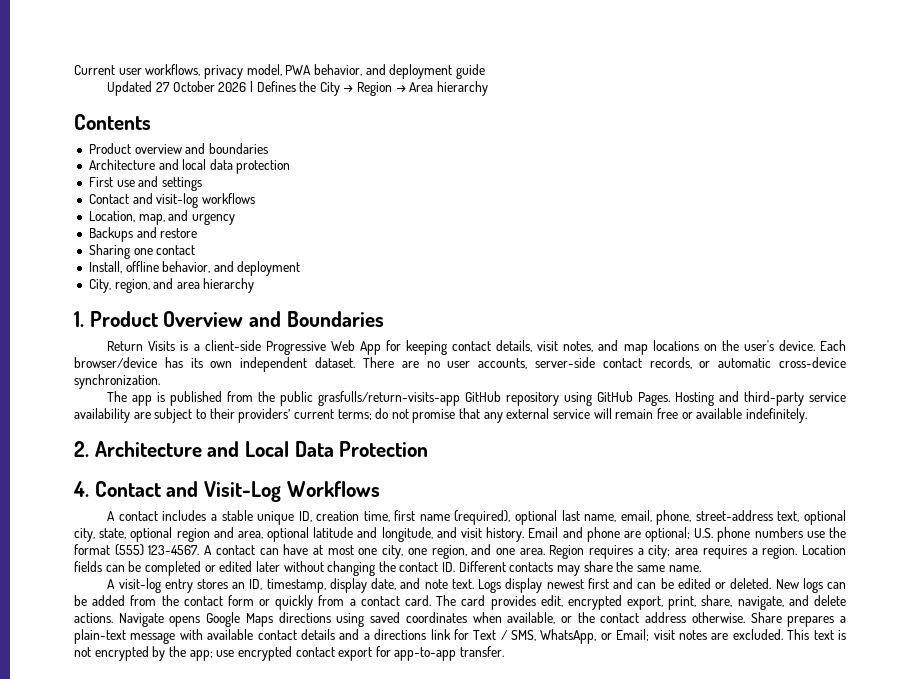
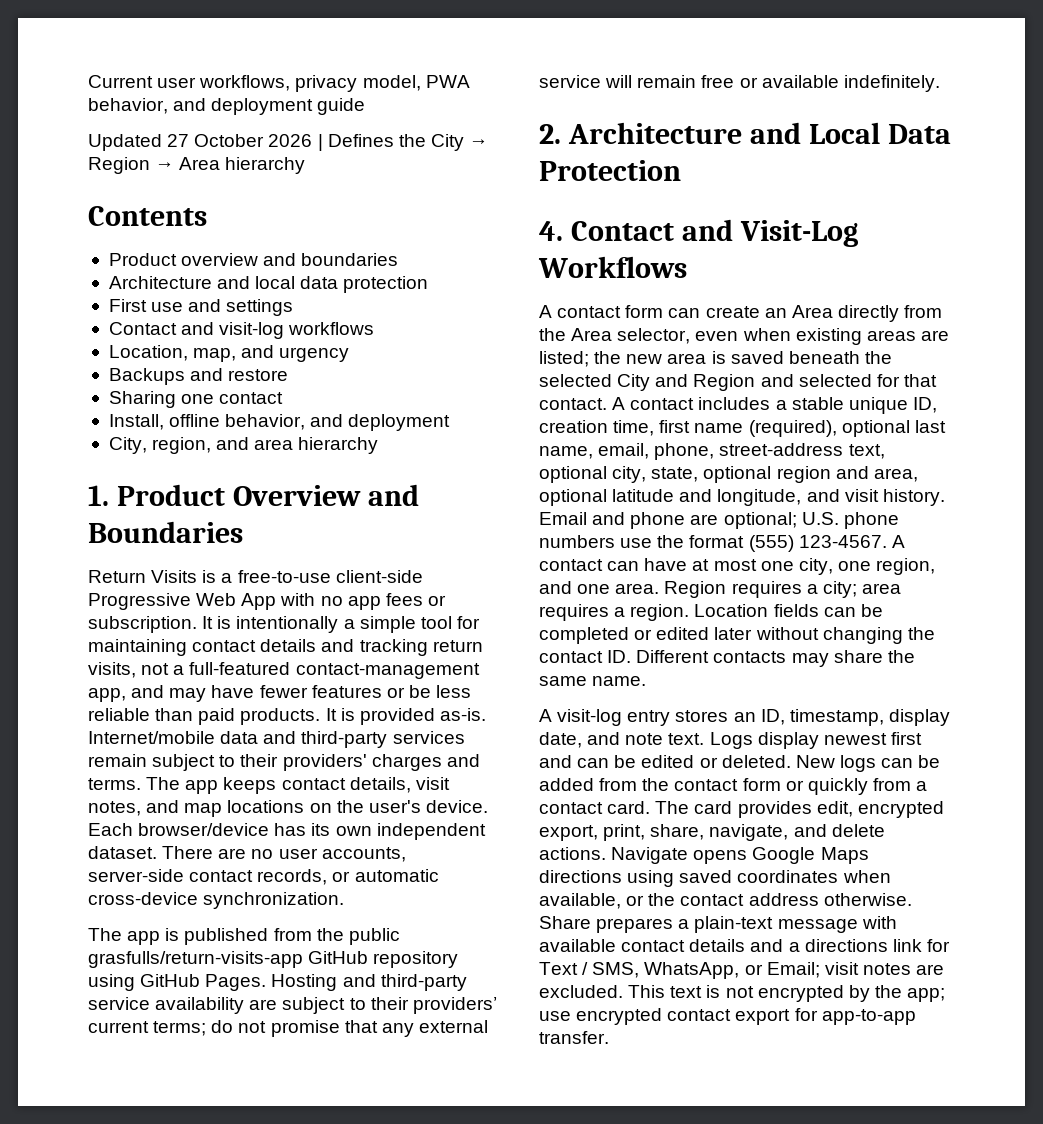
(200, 347) none -> [237,570,331,583] free-to-use
[385,340,448,355] for keeping -> [280,593,446,610] [88,616,480,633] [88,639,483,656] [88,662,480,679] [88,685,472,702] [88,708,486,725] [88,731,465,748] [88,754,480,771] [88,777,277,794] with no app fees or subscription. It is intentionally a simple tool for maintaining contact details and tracking return visits, not a full-featured contact-management app, and may have fewer features or be less reliable than paid products. It is provided as-is. Internet/mobile data and third-party services remain subject to their providers' charges and terms. The app keeps
(158, 516) none -> [625,305,943,322] [539,328,949,345] [539,351,892,367] [539,374,937,391] [539,397,695,410] form can create an Area directly from the Area selector, even when existing areas are listed; the new area is saved beneath the selected City and Region and selected for that contact. A contact

